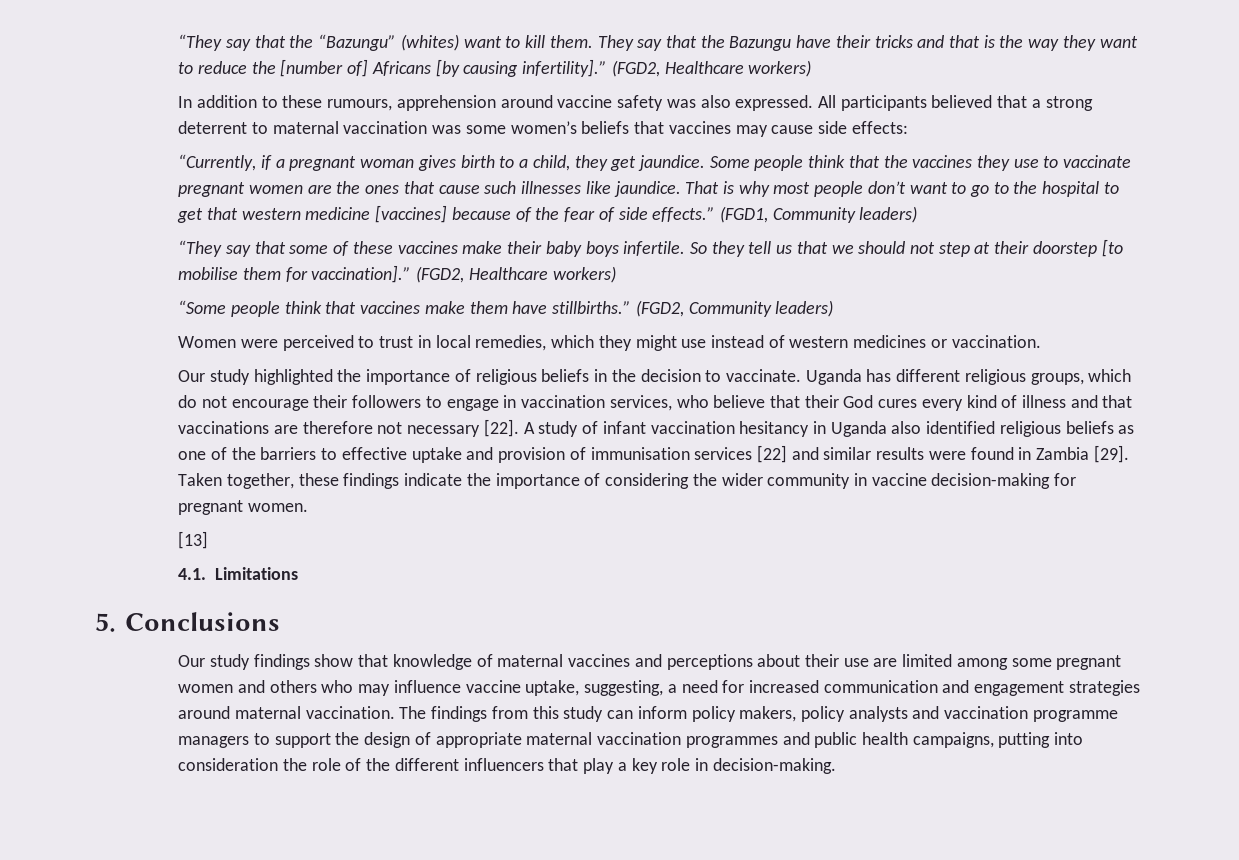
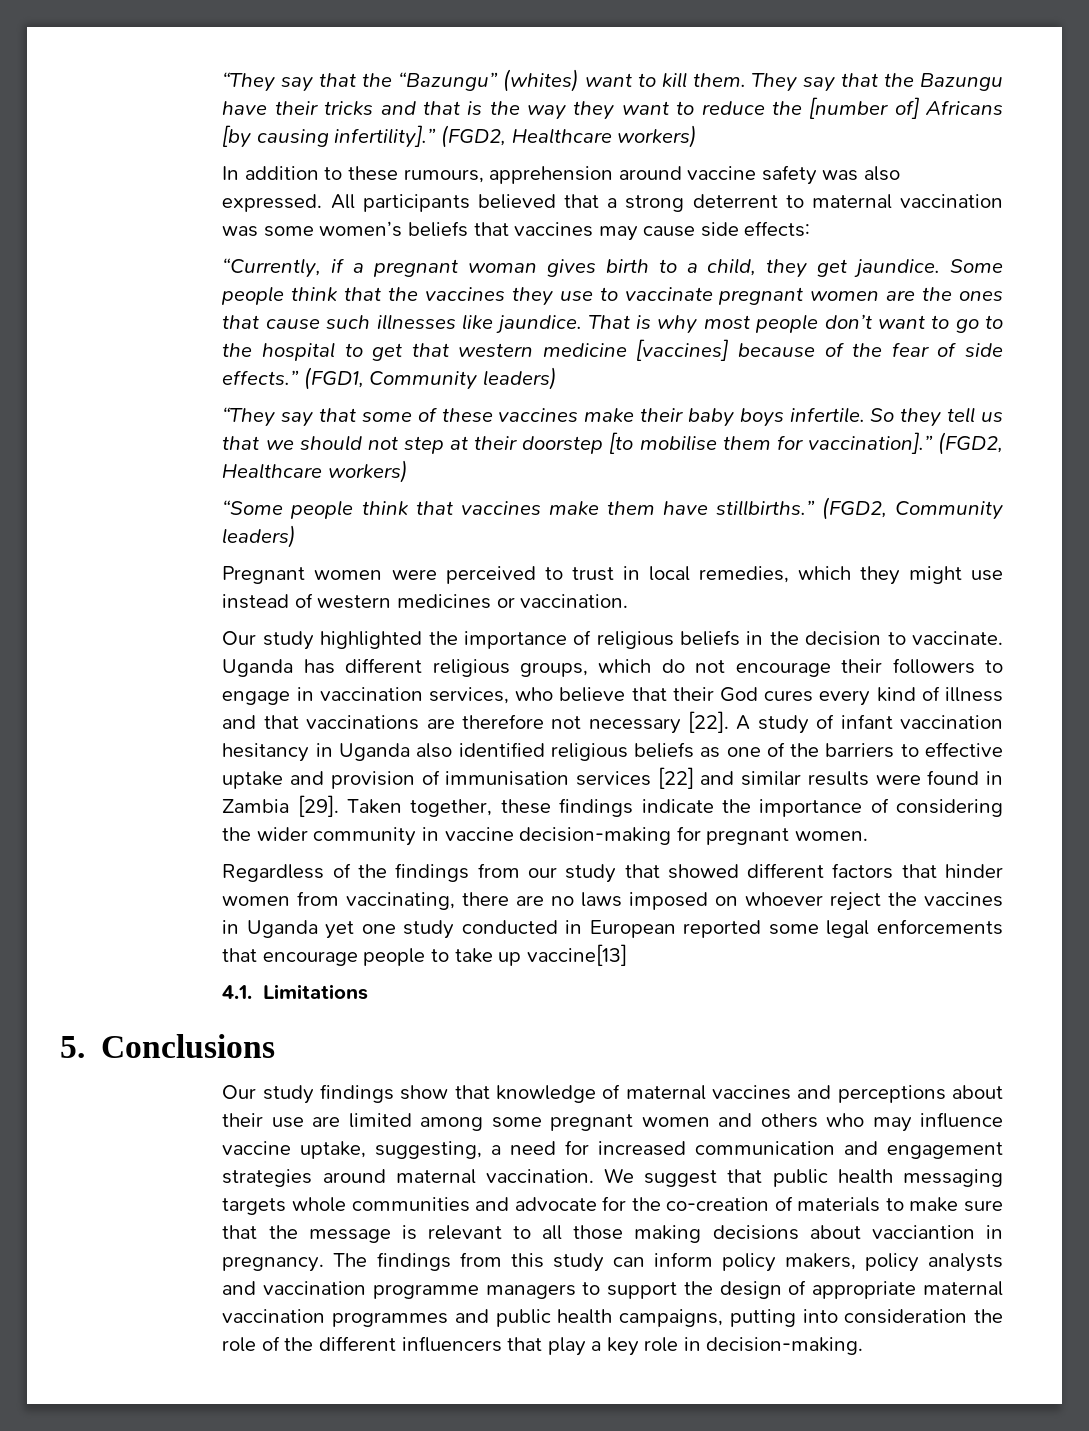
[178,336,237,348] Women -> [222,566,383,584] Pregnant women
[178,531,209,549] [13] -> [222,863,1003,883] [222,891,1003,911] [222,919,1003,939] [222,944,627,966] Regardless of the findings from our study that showed different factors that hinder women from vaccinating, there are no laws imposed on whoever reject the vaccines in Uganda yet one study conducted in European reported some legal enforcements that encourage people to take up vaccine[13]
(395, 712) none -> [604,1168,1003,1187] [222,1196,1003,1215] [222,1225,1004,1243] [222,1256,325,1272] We suggest that public health messaging targets whole communities and advocate for the co-creation of materials to make sure that the message is relevant to all those making decisions about vacciantion in pregnancy.

